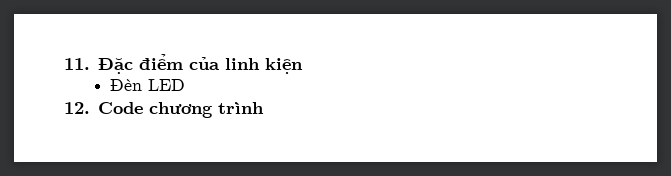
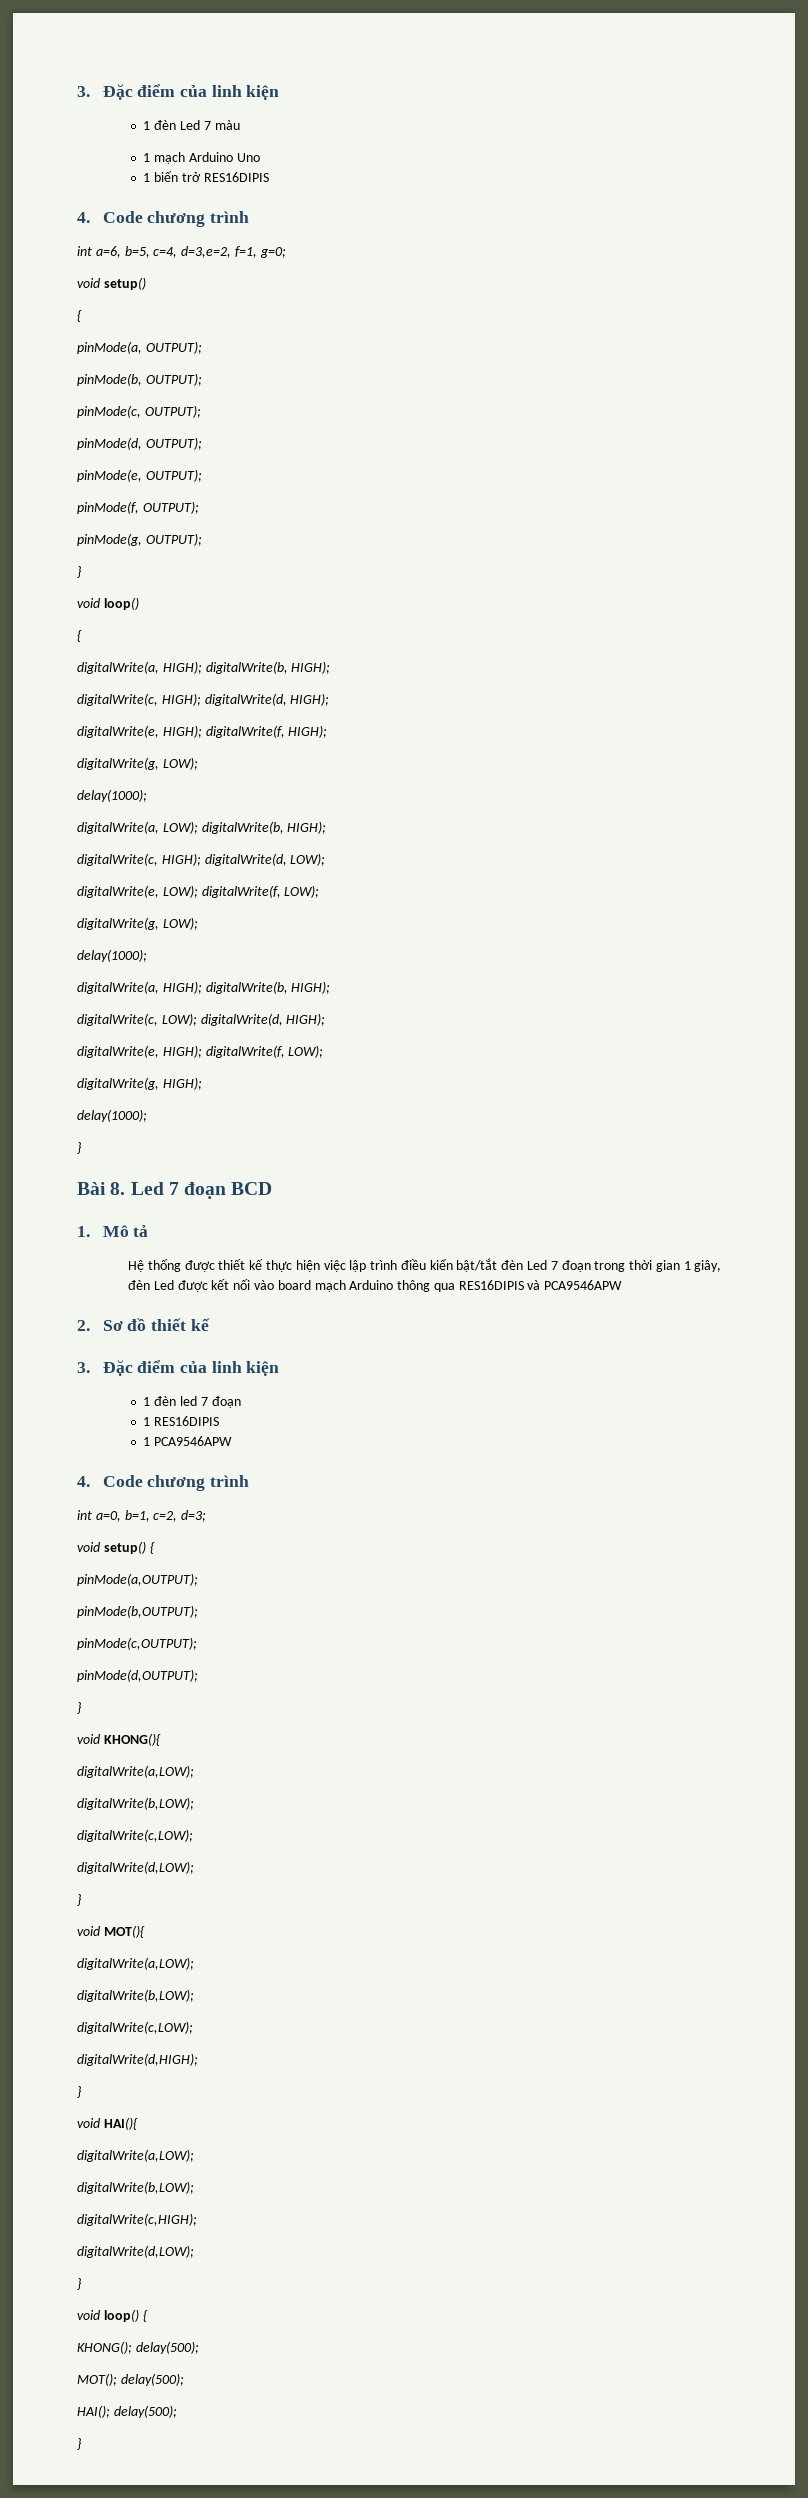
[63,54,304,74] [110,79,186,91] [63,101,265,118] 11. Đặc điểm của linh kiện // Đèn LED // 12. Code chương trình -> [77,84,280,100] [143,120,240,130] [143,152,260,164] [143,171,269,182] [77,211,249,227] [77,246,286,258] [77,277,146,290] [77,310,82,322] [77,341,202,354] [77,373,202,386] [77,405,201,418] [77,437,202,450] [77,469,202,482] [77,501,199,514] [77,533,202,546] [77,566,81,578] [77,597,139,610] [77,630,82,642] [77,661,331,674] [77,693,330,706] [77,725,328,738] [77,757,198,770] [77,789,147,802] [77,821,327,834] [77,853,326,866] [77,885,320,898] [77,917,198,930] [77,949,147,962] [77,981,331,994] [77,1013,326,1026] [77,1045,324,1058] [77,1077,202,1090] [77,1109,147,1122] [77,1142,81,1154] [77,1182,273,1199] [77,1225,149,1237] [128,1258,722,1272] [128,1279,623,1292] [77,1318,210,1331] [77,1360,280,1376] [143,1396,241,1408] [143,1416,220,1426] [143,1436,233,1446] [77,1475,249,1491] [77,1510,207,1522] [77,1541,155,1554] [77,1573,198,1586] [77,1605,198,1618] [77,1637,197,1650] [77,1669,198,1682] [77,1702,81,1714] [77,1733,161,1746] [77,1765,194,1778] [77,1797,194,1810] [77,1829,193,1842] [77,1861,194,1874] [77,1894,81,1906] [77,1925,145,1938] [77,1957,194,1970] [77,1989,194,2002] [77,2021,193,2034] [77,2053,198,2066] [77,2086,81,2098] [77,2117,138,2130] [77,2149,194,2162] [77,2181,194,2194] [77,2213,197,2226] [77,2245,194,2258] [77,2278,81,2290] [77,2309,148,2322] [77,2341,199,2354] [77,2373,184,2386] [77,2405,177,2418] [77,2438,81,2450] 3. Đặc điểm của linh kiện // 1 đèn Led 7 màu // 1 mạch Arduino Uno // 1 biến trở RES16DIPIS // 4. Code chương trình // int a=6, b=5, c=4, d=3,e=2, f=1, g=0; // void setup() // { // pinMode(a, OUTPUT); // pinMode(b, OUTPUT); // pinMode(c, OUTPUT); // pinMode(d, OUTPUT); // pinMode(e, OUTPUT); // pinMode(f, OUTPUT); // pinMode(g, OUTPUT); // } // void loop() // { // digitalWrite(a, HIGH); digitalWrite(b, HIGH); // digitalWrite(c, HIGH); digitalWrite(d, HIGH); // digitalWrite(e, HIGH); digitalWrite(f, HIGH); // digitalWrite(g, LOW); // delay(1000); // digitalWrite(a, LOW); digitalWrite(b, HIGH); // digitalWrite(c, HIGH); digitalWrite(d, LOW); // digitalWrite(e, LOW); digitalWrite(f, LOW); // digitalWrite(g, LOW); // delay(1000); // digitalWrite(a, HIGH); digitalWrite(b, HIGH); // digitalWrite(c, LOW); digitalWrite(d, HIGH); // digitalWrite(e, HIGH); digitalWrite(f, LOW); // digitalWrite(g, HIGH); // delay(1000); // } // Bài 8. Led 7 đoạn BCD // 1. Mô tả // Hệ thống được thiết kế thực hiện việc lập trình điều kiển bật/tắt đèn Led 7 đoạn trong thời gian 1 giây, đèn Led được kết nối vào board mạch Arduino thông qua RES16DIPIS và PCA9546APW // 2. Sơ đồ thiết kế // 3. Đặc điểm của linh kiện // 1 đèn led 7 đoạn // 1 RES16DIPIS // 1 PCA9546APW // 4. Code chương trình // int a=0, b=1, c=2, d=3; // void setup() { // pinMode(a,OUTPUT); // pinMode(b,OUTPUT); // pinMode(c,OUTPUT); // pinMode(d,OUTPUT); // } // void KHONG(){ // digitalWrite(a,LOW); // digitalWrite(b,LOW); // digitalWrite(c,LOW); // digitalWrite(d,LOW); // } // void MOT(){ // digitalWrite(a,LOW); // digitalWrite(b,LOW); // digitalWrite(c,LOW); // digitalWrite(d,HIGH); // } // void HAI(){ // digitalWrite(a,LOW); // digitalWrite(b,LOW); // digitalWrite(c,HIGH); // digitalWrite(d,LOW); // } // void loop() { // KHONG(); delay(500); // MOT(); delay(500); // HAI(); delay(500); // }

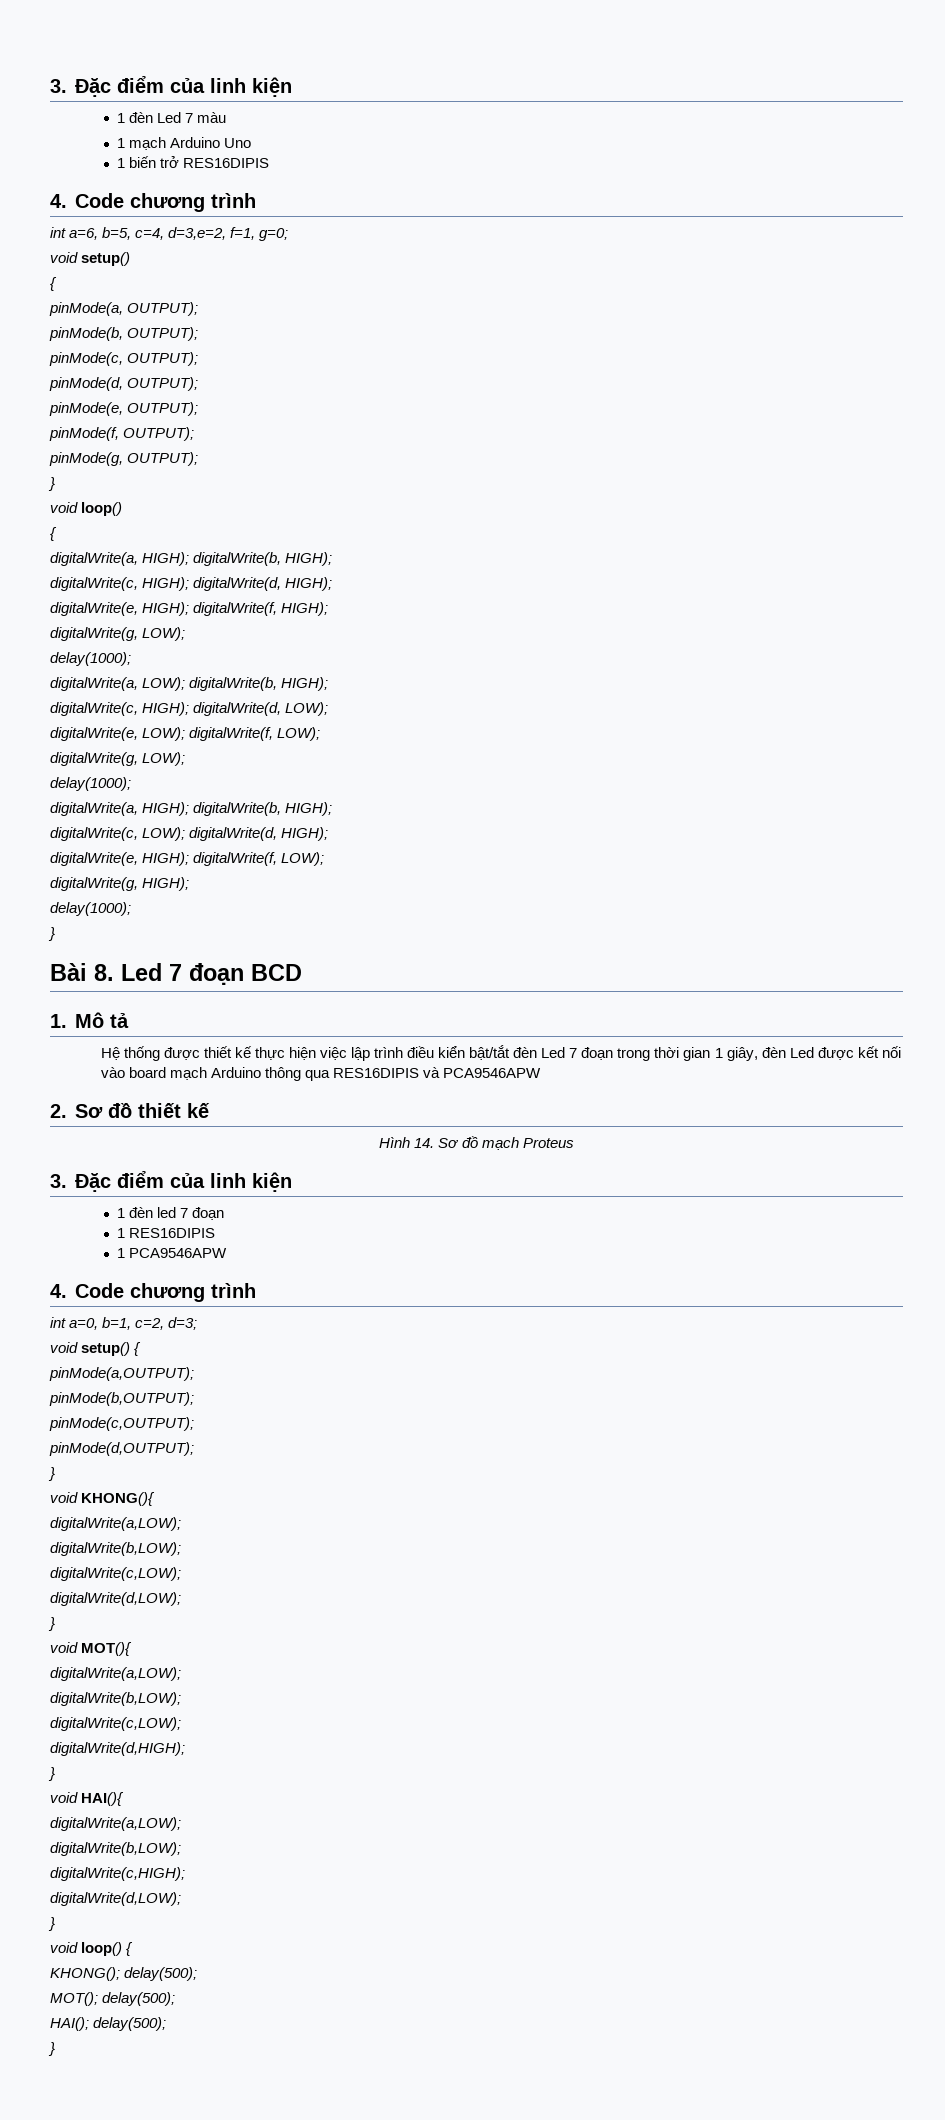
(210, 1324) none -> [379,1136,574,1150] // Hình 14. Sơ đồ mạch Proteus

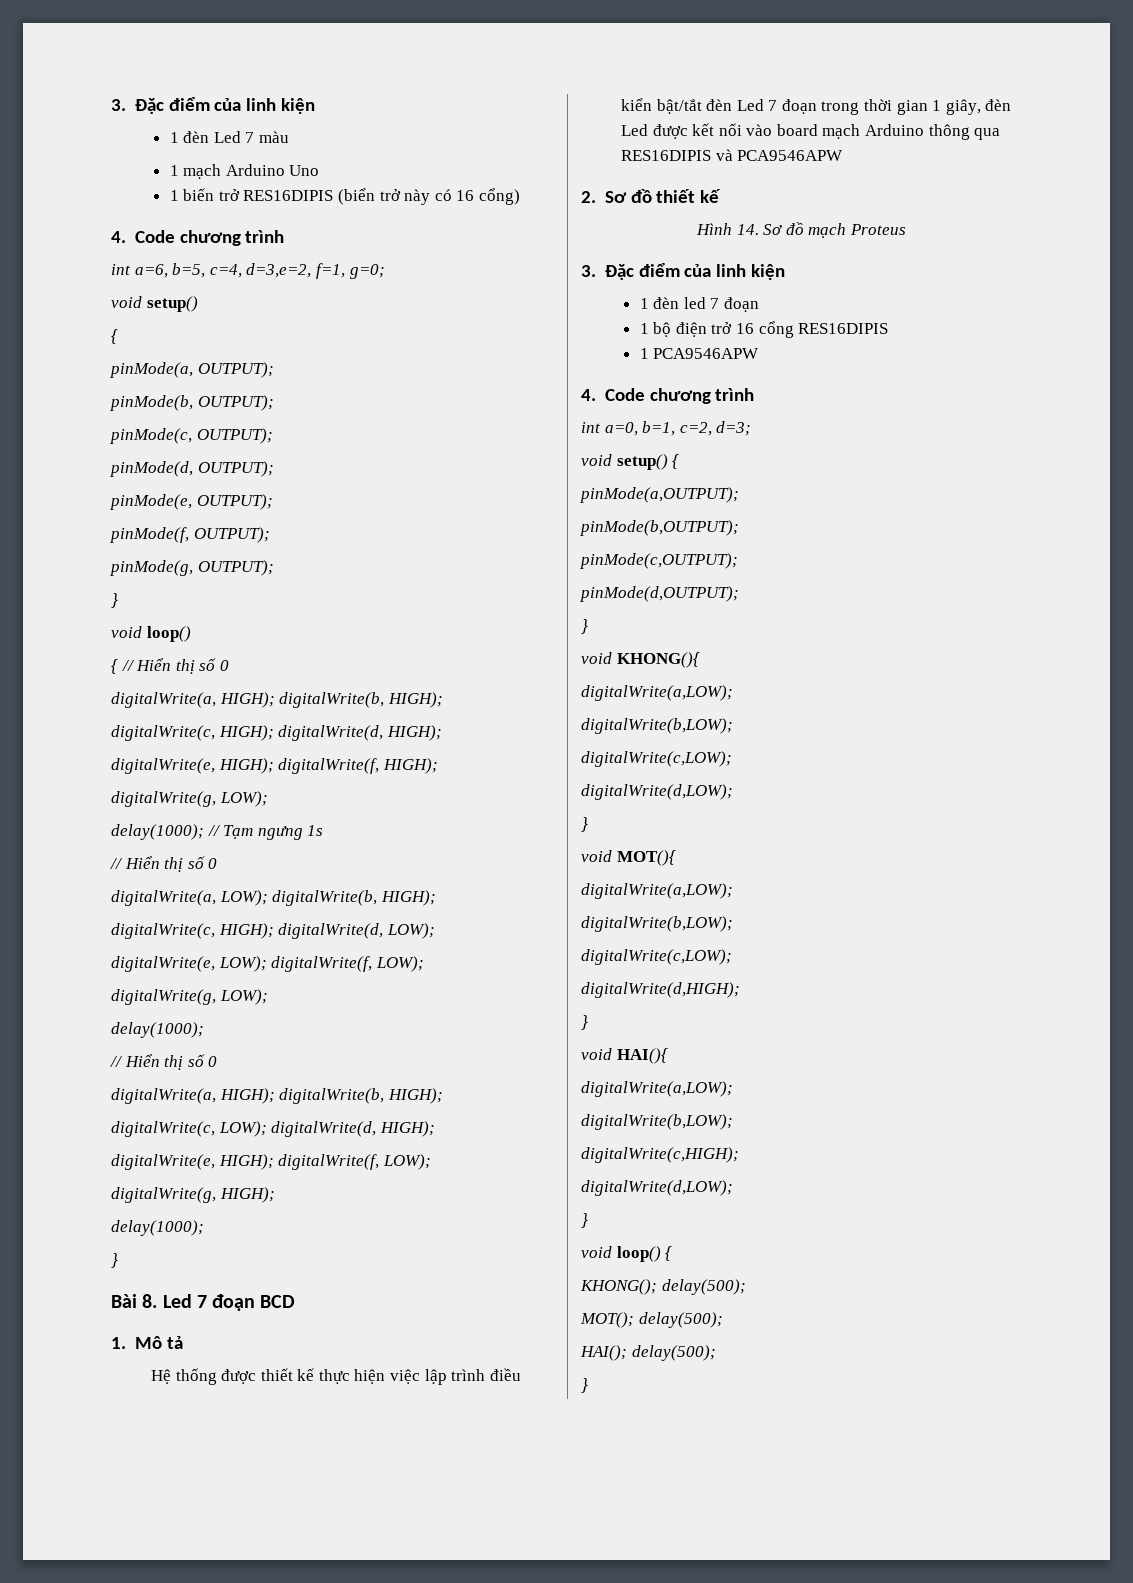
(270, 163) none -> [337,188,520,205] (biển trở này có 16 cổng)
(57, 534) none -> [121,658,229,674] // Hiển thị số 0
(131, 659) none -> [207,825,324,840] [110,856,218,872] // Tạm ngưng 1s // // Hiển thị số 0
(131, 784) none -> [110,1054,218,1070] // // Hiển thị số 0
(126, 1233) none -> [653,321,794,338] bộ điện trở 16 cổng

